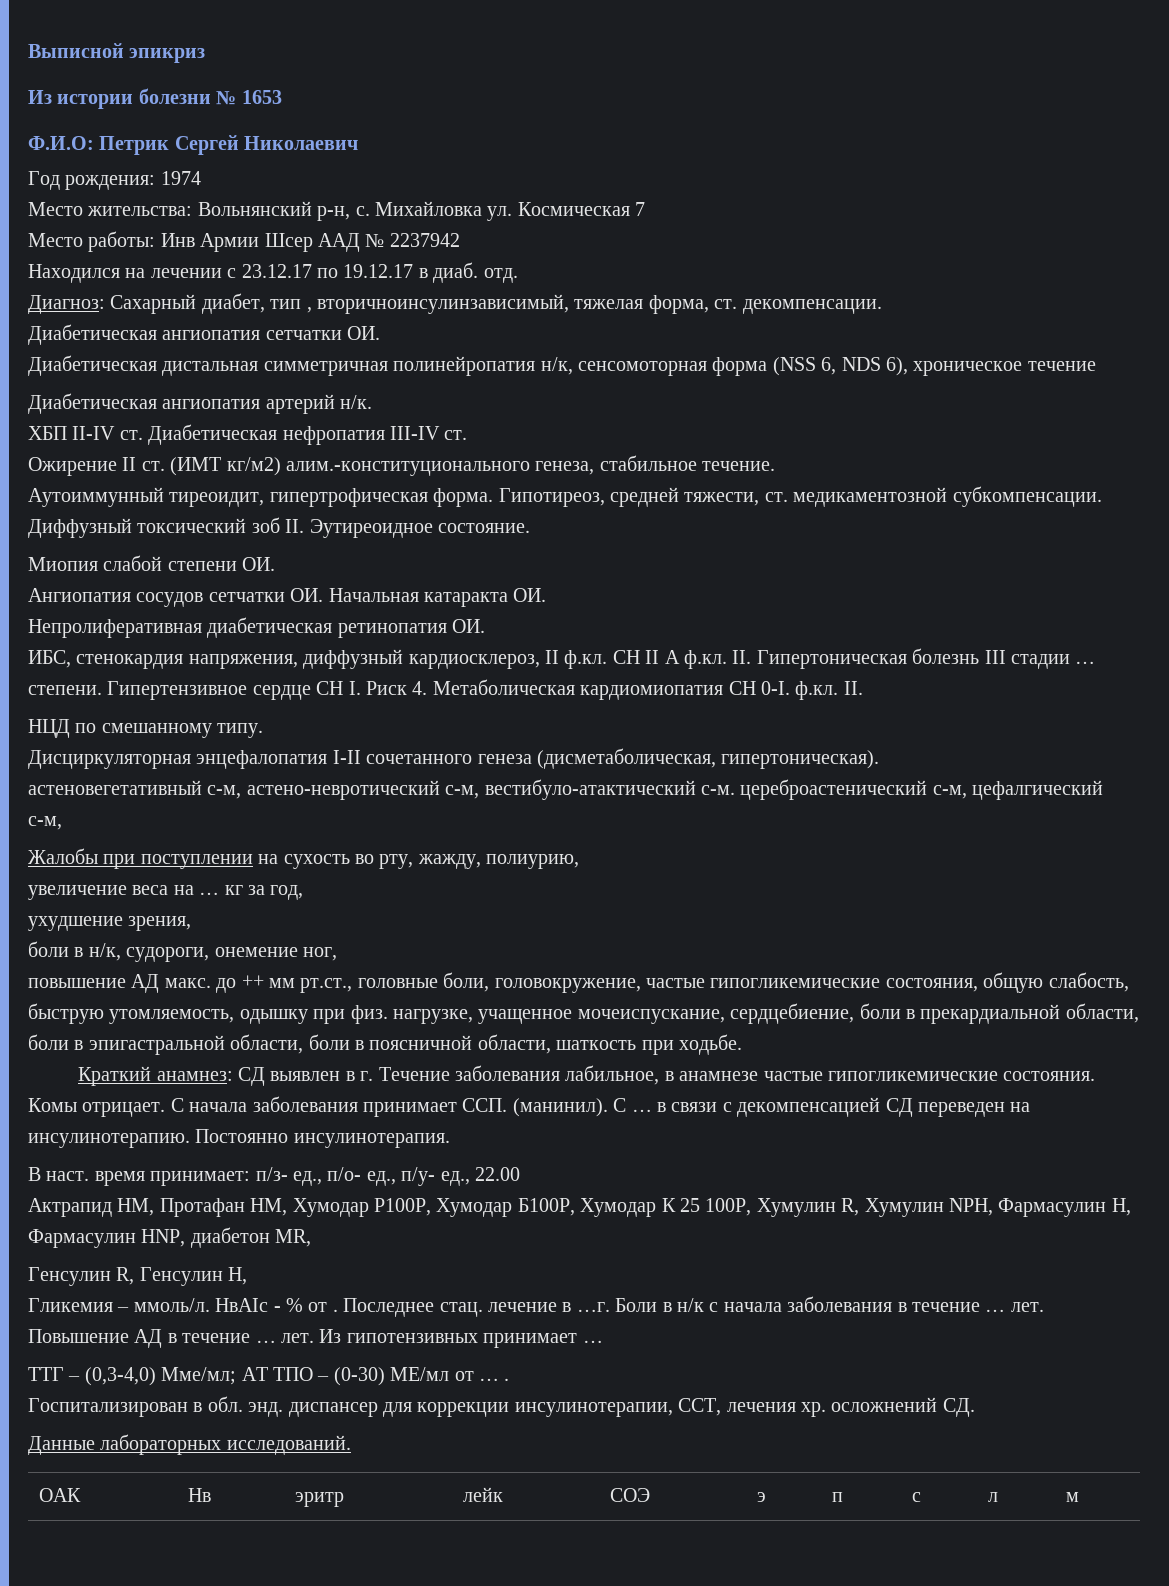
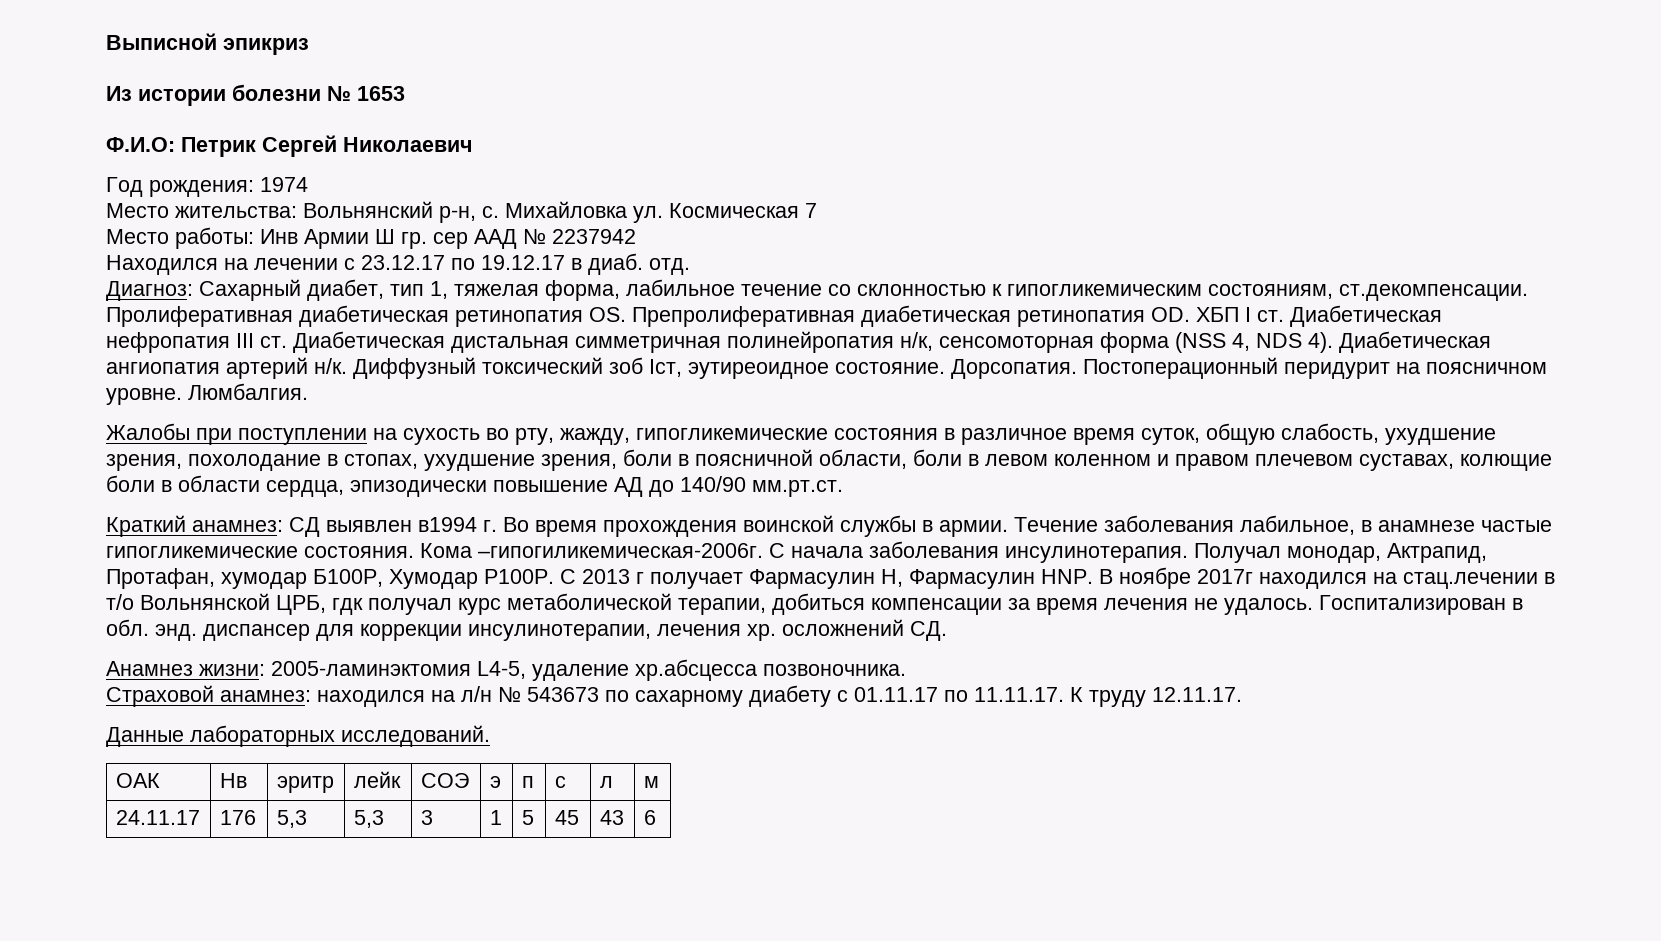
[264,233,313,252] Шсер -> [375,229,468,249] Ш гр. сер
[306,294,882,314] [28,324,381,345] , вторичноинсулинзависимый, тяжелая форма, ст. декомпенсации. // Диабетическая ангиопатия сетчатки ОИ. // -> [430,279,1528,301] [106,305,1442,327] [106,332,287,353] 1, тяжелая форма, лабильное течение со склонностью к гипогликемическим состояниям, ст.декомпенсации. Пролиферативная диабетическая ретинопатия OS. Препролиферативная диабетическая ретинопатия ОD. ХБП I ст. Диабетическая нефропатия III ст.
[821,357,1096,376] 6, NDS 6), хроническое течение // -> [1232,332,1333,353] 4, NDS 4).
[28,424,468,445] [28,455,776,476] [28,486,1102,507] // ХБП II-IV ст. Диабетическая нефропатия III-IV ст. // Ожирение II ст. (ИМТ кг/м2) алим.-конституционального генеза, стабильное течение. // Аутоиммунный тиреоидит, гипертрофическая форма. Гипотиреоз, средней тяжести, ст. медикаментозной субкомпенсации. -> (347, 366) none
[285,519,433,538] II. Эутиреоидное -> [649,359,829,379] Iст, эутиреоидное
[28,555,276,571] [28,588,547,607] [28,617,486,638] [28,648,1096,669] [28,679,863,700] [28,719,264,738] [28,748,880,769] [28,779,1104,800] [28,816,62,830] // Миопия слабой степени ОИ. // Ангиопатия сосудов сетчатки ОИ. Начальная катаракта ОИ. // Непролиферативная диабетическая ретинопатия ОИ. // ИБС, стенокардия напряжения, диффузный кардиосклероз, II ф.кл. СН II А ф.кл. II. Гипертоническая болезнь III стадии … степени. Гипертензивное сердце СН I. Риск 4. Метаболическая кардиомиопатия СН 0-I. ф.кл. II. // НЦД по смешанному типу. // Дисциркуляторная энцефалопатия I-II сочетанного генеза (дисметаболическая, гипертоническая). // астеновегетативный с-м, астено-невротический с-м, вестибуло-атактический с-м. цереброастенический с-м, цефалгический с-м, -> [951,357,1547,379] [106,383,308,405] Дорсопатия. Постоперационный перидурит на поясничном уровне. Люмбалгия.
[486,854,580,869] [28,885,304,900] [28,916,192,931] [28,941,337,962] [28,972,1129,993] [28,1003,1139,1024] [28,1034,742,1055] [78,1066,374,1086] полиурию, // увеличение веса на … кг за год, // ухудшение зрения, // боли в н/к, судороги, онемение ног, // повышение АД макс. до ++ мм рт.ст., головные боли, головокружение, частые гипогликемические состояния, общую слабость, быструю утомляемость, одышку при физ. нагрузке, учащенное мочеиспускание, сердцебиение, боли в прекардиальной области, боли в эпигастральной области, боли в поясничной области, шаткость при ходьбе. // Краткий анамнез: СД выявлен в г. -> [636,423,1496,445] [106,449,1552,471] [106,475,843,497] [106,515,1008,537] гипогликемические состояния в различное время суток, общую слабость, ухудшение зрения, похолодание в стопах, ухудшение зрения, боли в поясничной области, боли в левом коленном и правом плечевом суставах, колющие боли в области сердца, эпизодически повышение АД до 140/90 мм.рт.ст. // Краткий анамнез: СД выявлен в1994 г. Во время прохождения воинской службы в армии.
[28,1098,166,1117] Комы отрицает. -> [420,543,763,558] Кома –гипогиликемическая-2006г.
[363,1097,1031,1117] [28,1129,450,1148] [28,1167,520,1186] [28,1198,1131,1217] [28,1227,312,1248] [28,1267,248,1286] [28,1296,1044,1317] [28,1329,603,1348] [28,1367,510,1386] принимает ССП. (манинил). С … в связи с декомпенсацией СД переведен на инсулинотерапию. Постоянно инсулинотерапия. // В наст. время принимает: п/з- ед., п/о- ед., п/у- ед., 22.00 // Актрапид НМ, Протафан НМ, Хумодар Р100Р, Хумодар Б100Р, Хумодар К 25 100Р, Хумулин R, Хумулин NРН, Фармасулин Н, Фармасулин НNР, диабетон МR, // Генсулин R, Генсулин Н, // Гликемия – ммоль/л. НвАIс - % от . Последнее стац. лечение в …г. Боли в н/к с начала заболевания в течение … лет. Повышение АД в течение … лет. Из гипотензивных принимает … // ТТГ – (0,3-4,0) Мме/мл; АТ ТПО – (0-30) МЕ/мл от … . // -> [1005,543,1487,563] [106,567,1555,589] [106,593,1313,615] инсулинотерапия. Получал монодар, Актрапид, Протафан, хумодар Б100Р, Хумодар Р100Р. С 2013 г получает Фармасулин Н, Фармасулин НNР. В ноябре 2017г находился на стац.лечении в т/о Вольнянской ЦРБ, гдк получал курс метаболической терапии, добиться компенсации за время лечения не удалось.
[678,1398,722,1416] ССТ, -> (651, 632) none
(975, 1407) none -> [106,659,906,681] [106,685,1242,707] // Анамнез жизни: 2005-ламинэктомия L4-5, удаление хр.абсцесса позвоночника. // Страховой анамнез: находился на л/н № 543673 по сахарному диабету с 01.11.17 по 11.11.17. К труду 12.11.17.
(1080, 1497) none -> [115,810,200,825] [219,810,256,825] [276,810,307,828] [353,810,384,828] [420,810,433,825] [489,810,502,825] [521,810,534,825] [554,810,579,825] [599,810,624,825] [643,810,656,825] // 24.11.17 | 176 | 5,3 | 5,3 | 3 | 1 | 5 | 45 | 43 | 6

